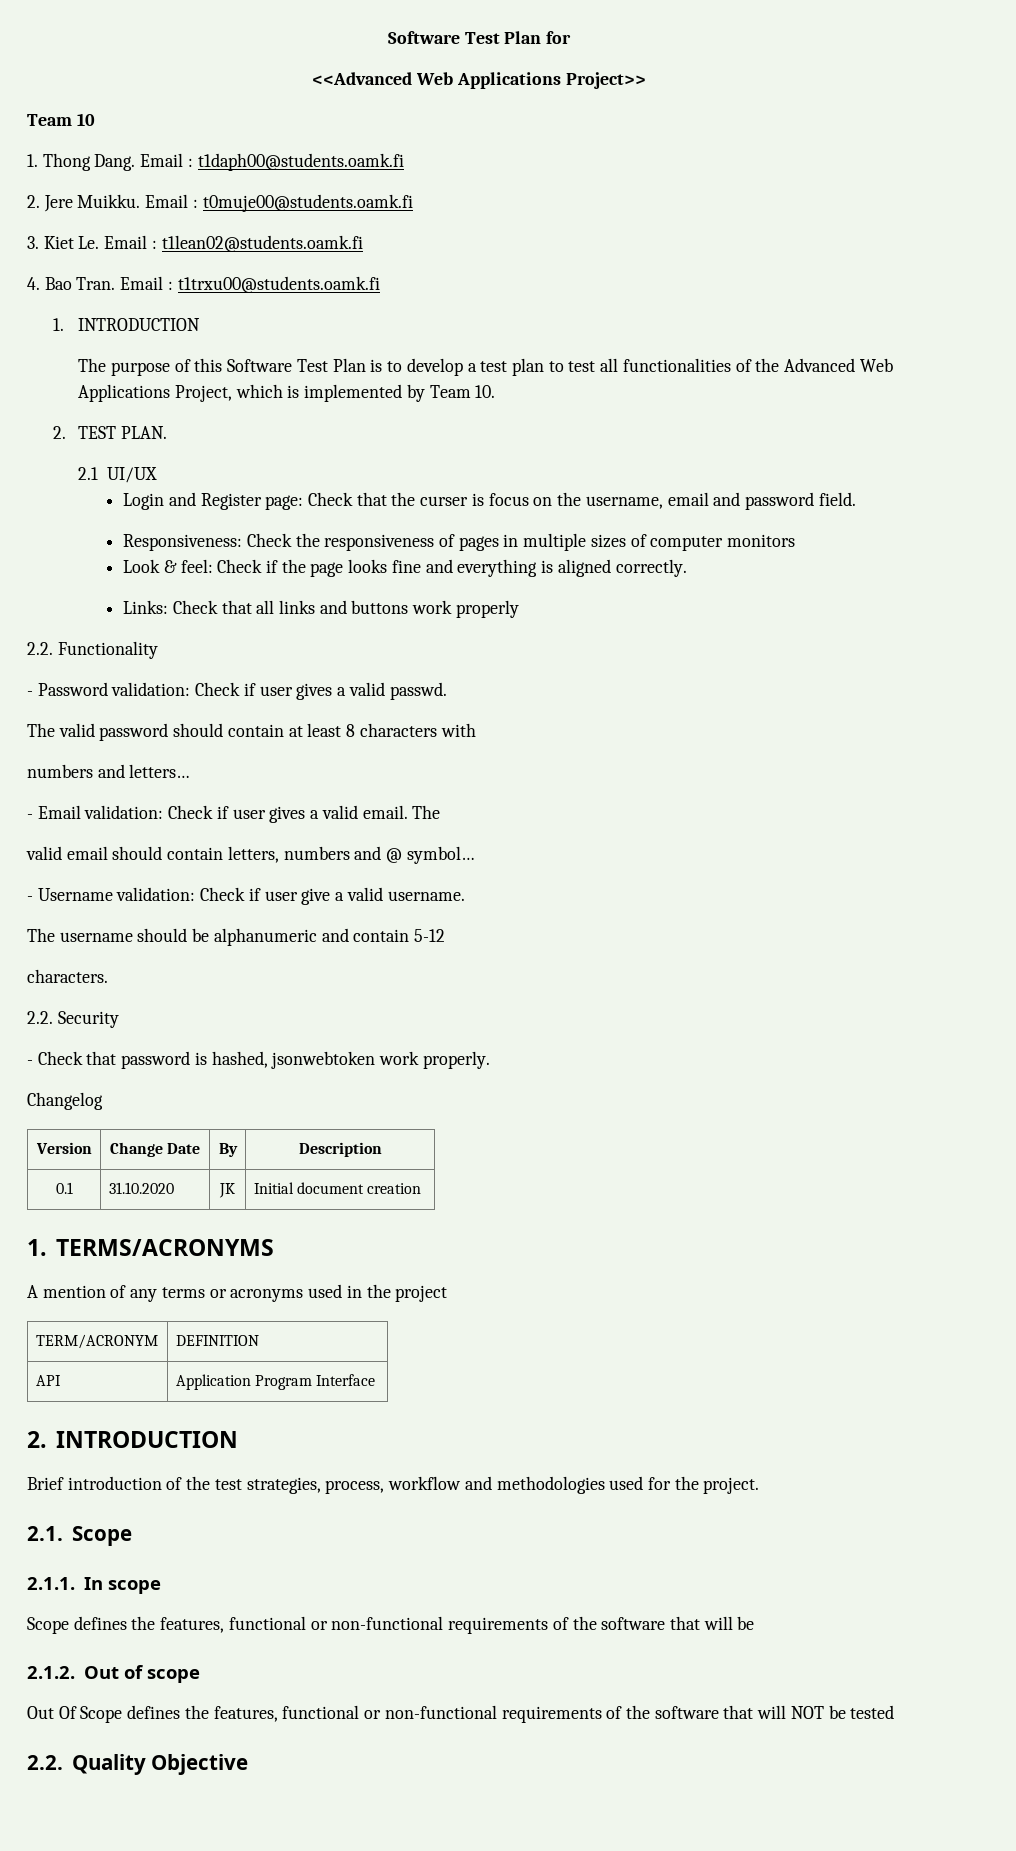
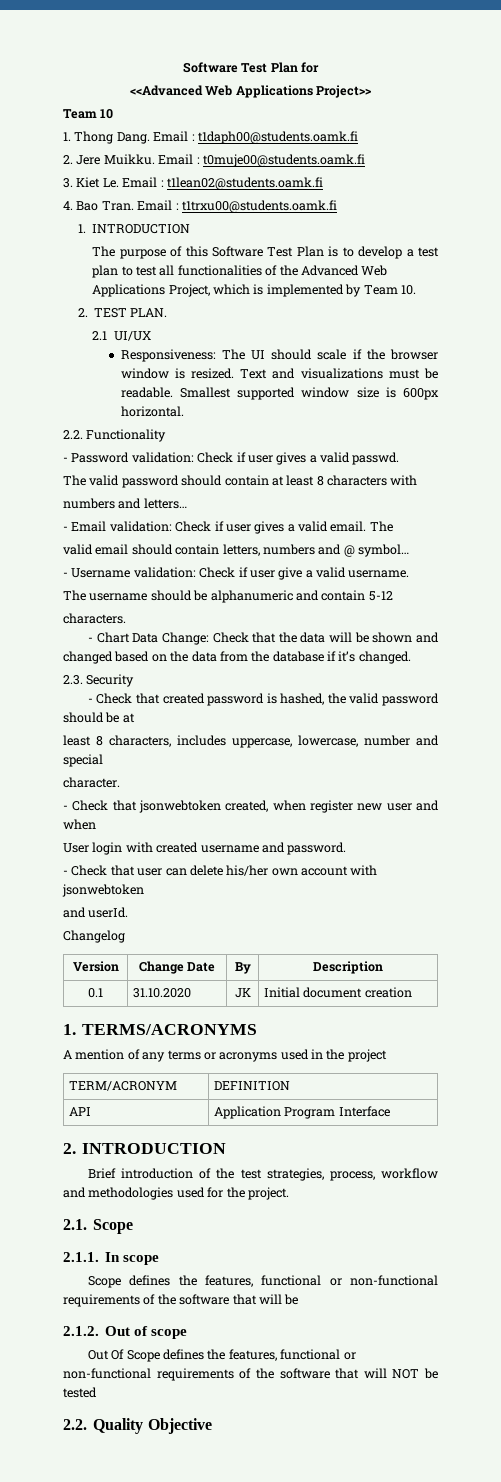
[123,492,856,510] [123,533,796,551] [123,559,687,577] [123,600,519,618] Login and Register page: Check that the curser is focus on the username, email and password field. // Responsiveness: Check the responsiveness of pages in multiple sizes of computer monitors // Look & feel: Check if the page looks fine and everything is aligned correctly. // Links: Check that all links and buttons work properly -> [120,349,438,362] [120,368,438,379] [120,387,440,400] [120,406,184,417] Responsiveness: The UI should scale if the browser window is resized. Text and visualizations must be readable. Smallest supported window size is 600px horizontal.
[27,1011,53,1024] 2.2. -> [87,632,440,645] [63,651,411,664] [63,675,83,685] - Chart Data Change: Check that the data will be shown and changed based on the data from the database if it’s changed. // 2.3.
(117, 1058) none -> [162,693,205,704] created
[271,1051,490,1069] jsonwebtoken work properly. -> [327,693,440,706] [63,712,135,723] [63,735,439,748] [63,754,103,767] [63,777,120,788] [63,800,439,813] [63,819,96,830] [63,842,347,855] [63,865,378,876] [62,884,144,897] [63,907,129,918] the valid password should be at // least 8 characters, includes uppercase, lowercase, number and special // character. // - Check that jsonwebtoken created, when register new user and when // User login with created username and password. // - Check that user can delete his/her own account with jsonwebtoken // and userId.

